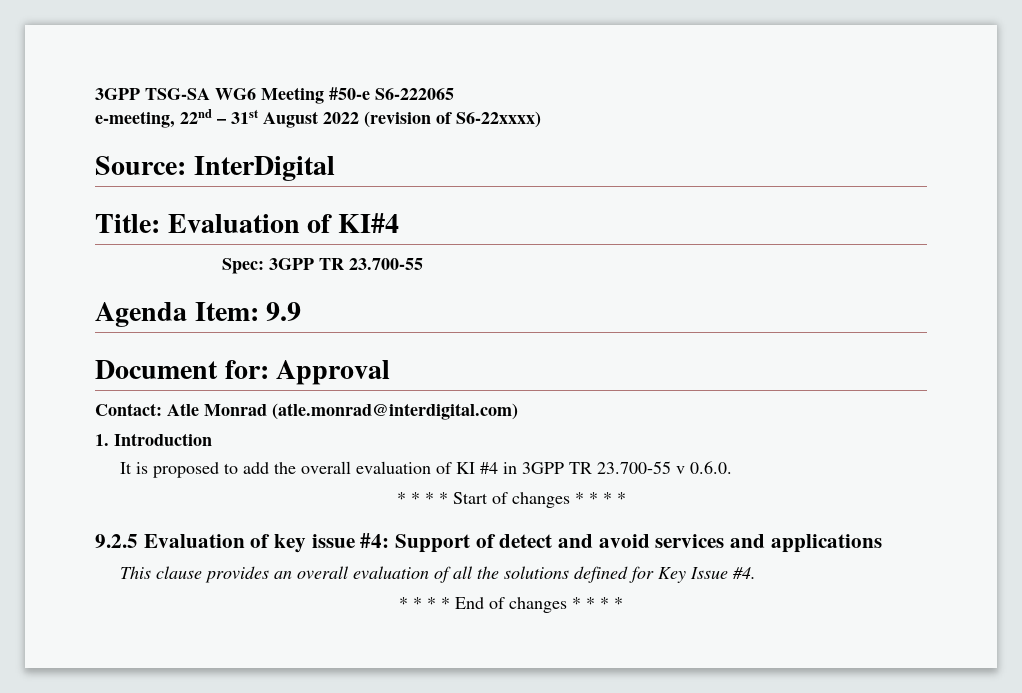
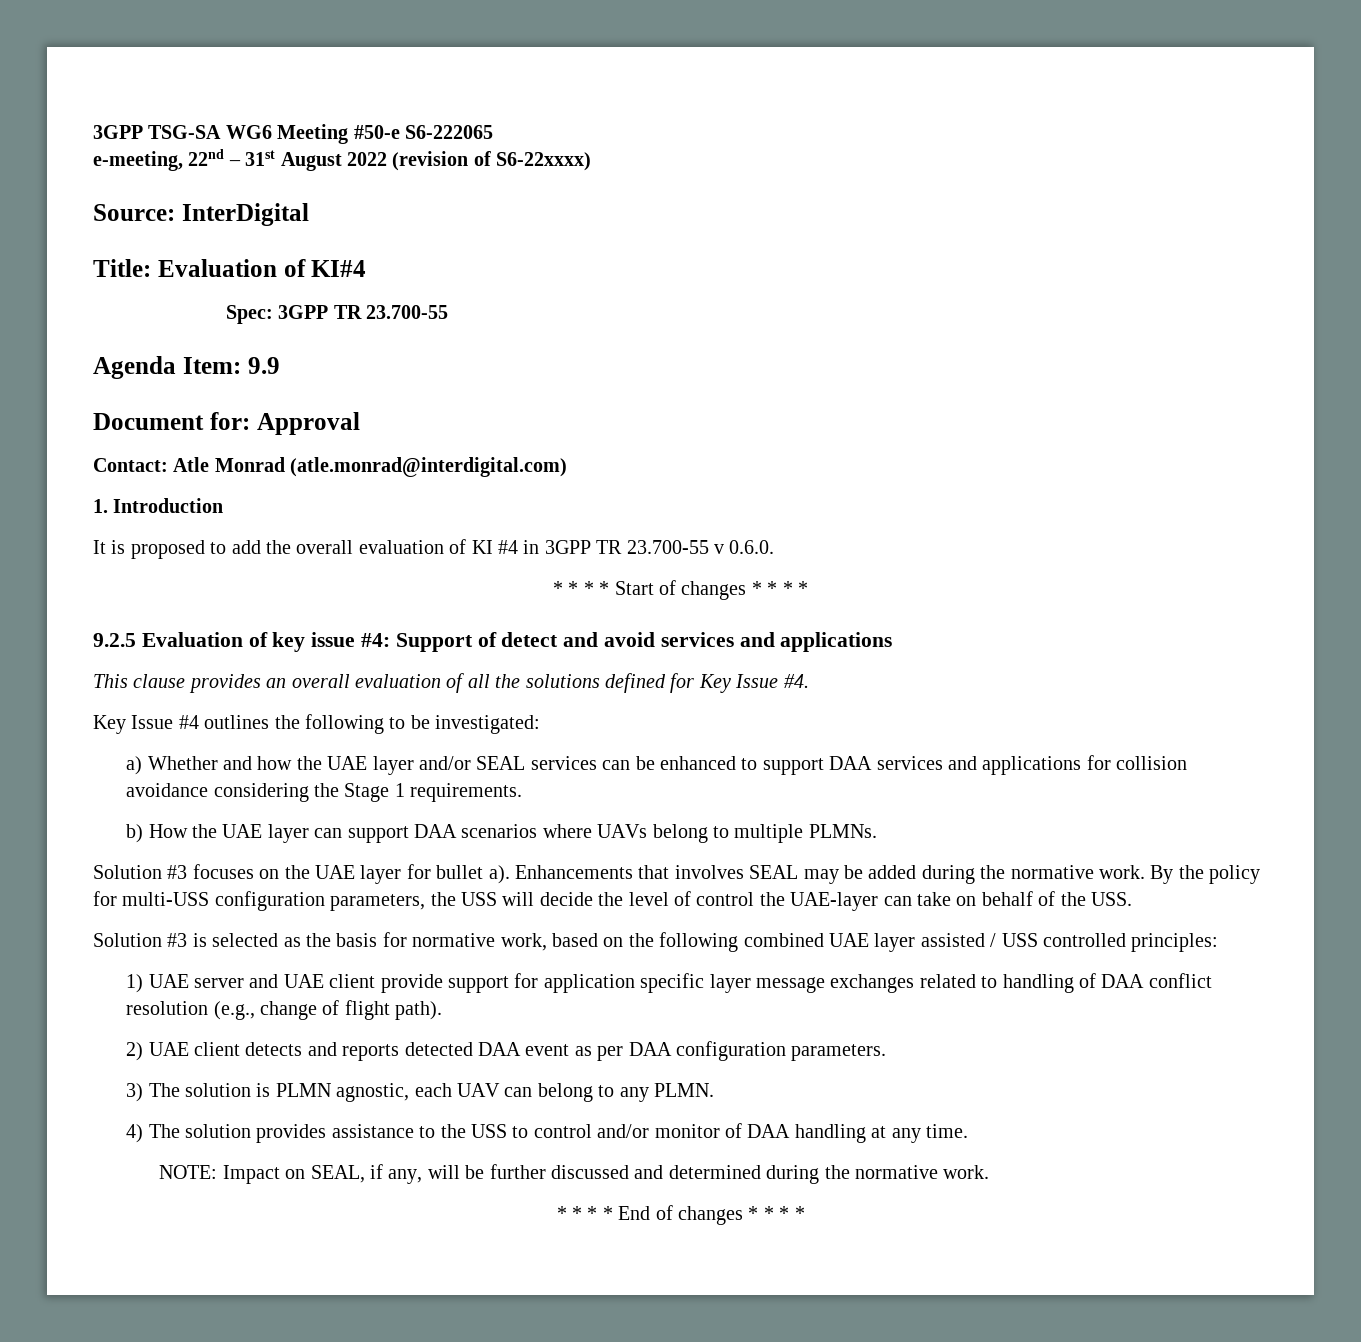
(757, 573) none -> [93,714,541,734] [126,755,1188,775] [126,783,523,802] [126,824,877,843] [93,864,1261,884] [93,891,1132,911] [93,932,1219,952] [126,973,1212,993] [126,1000,443,1020] [126,1041,887,1061] [126,1083,715,1102] [126,1123,969,1143] [159,1164,990,1184] // Key Issue #4 outlines the following to be investigated: // a) Whether and how the UAE layer and/or SEAL services can be enhanced to support DAA services and applications for collision avoidance considering the Stage 1 requirements. // b) How the UAE layer can support DAA scenarios where UAVs belong to multiple PLMNs. // Solution #3 focuses on the UAE layer for bullet a). Enhancements that involves SEAL may be added during the normative work. By the policy for multi-USS configuration parameters, the USS will decide the level of control the UAE-layer can take on behalf of the USS. // Solution #3 is selected as the basis for normative work, based on the following combined UAE layer assisted / USS controlled principles: // 1) UAE server and UAE client provide support for application specific layer message exchanges related to handling of DAA conflict resolution (e.g., change of flight path). // 2) UAE client detects and reports detected DAA event as per DAA configuration parameters. // 3) The solution is PLMN agnostic, each UAV can belong to any PLMN. // 4) The solution provides assistance to the USS to control and/or monitor of DAA handling at any time. // NOTE: Impact on SEAL, if any, will be further discussed and determined during the normative work.

